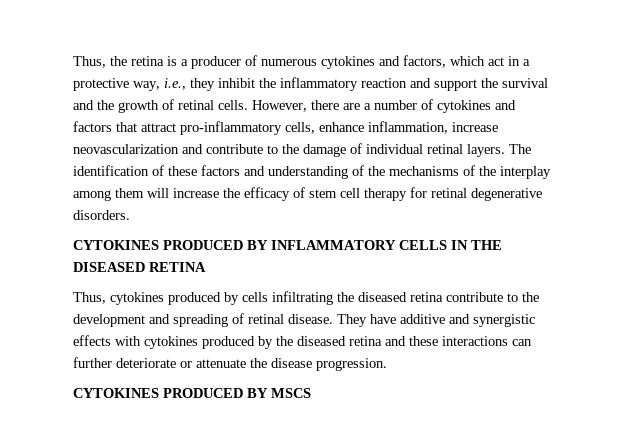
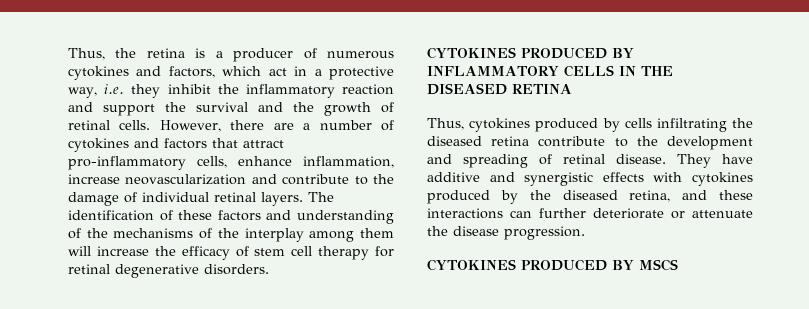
[164,78,186,90] i.e., -> [104,84,125,94] i.e.
[349,336,382,346] retina -> [629,190,671,202] retina,

